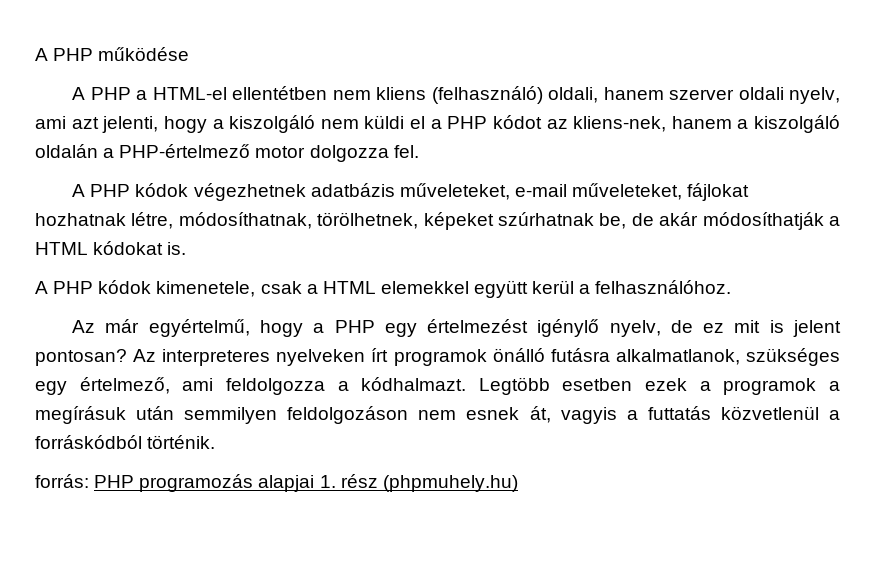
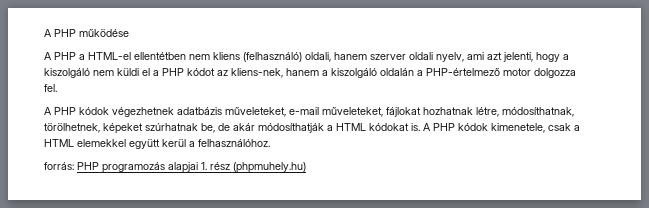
(187, 248) // -> (420, 127) none
[72,319,842,337] [35,348,841,366] [35,377,840,395] [35,406,841,424] [35,435,216,449] // Az már egyértelmű, hogy a PHP egy értelmezést igénylő nyelv, de ez mit is jelent pontosan? Az interpreteres nyelveken írt programok önálló futásra alkalmatlanok, szükséges egy értelmező, ami feldolgozza a kódhalmazt. Legtöbb esetben ezek a programok a megírásuk után semmilyen feldolgozáson nem esnek át, vagyis a futtatás közvetlenül a forráskódból történik. -> (270, 143) none

